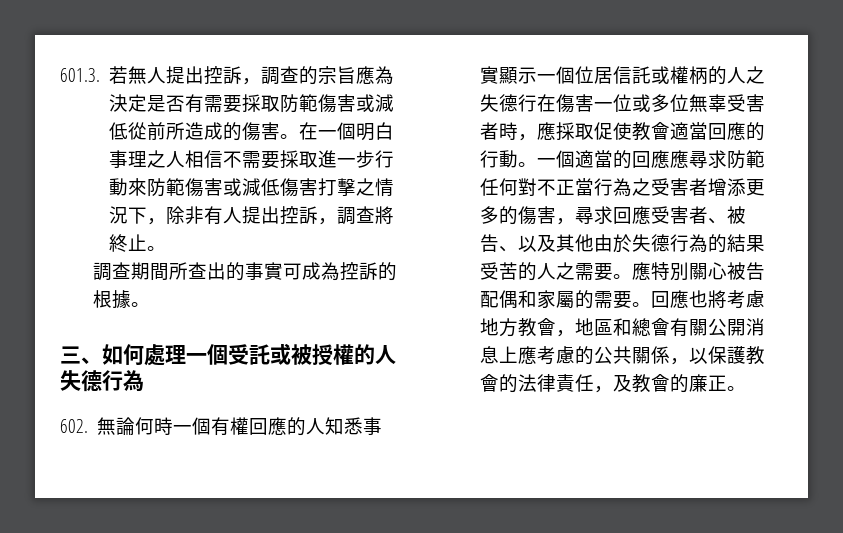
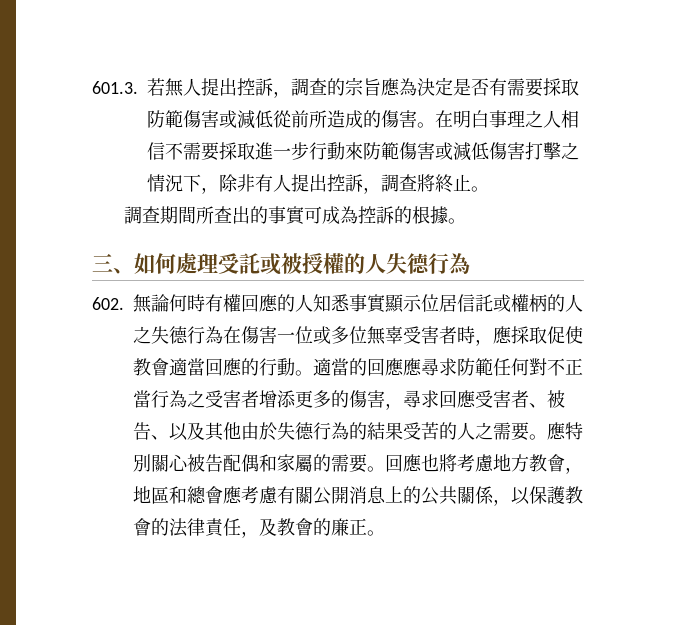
[318,122,357,140] 一個 -> (453, 119) none
[186,344,228,365] 一個 -> (218, 263) none
[173,417,212,435] 一個 -> (205, 303) none
[537,66,576,84] 一個 -> (422, 303) none
(538, 103) none -> [205,326,223,344] 為
[537,150,576,168] 一個 -> (313, 373) none
(671, 327) none -> [223,486,278,504] 應考慮
[518,346,576,365] 應考慮 -> (403, 494) none

